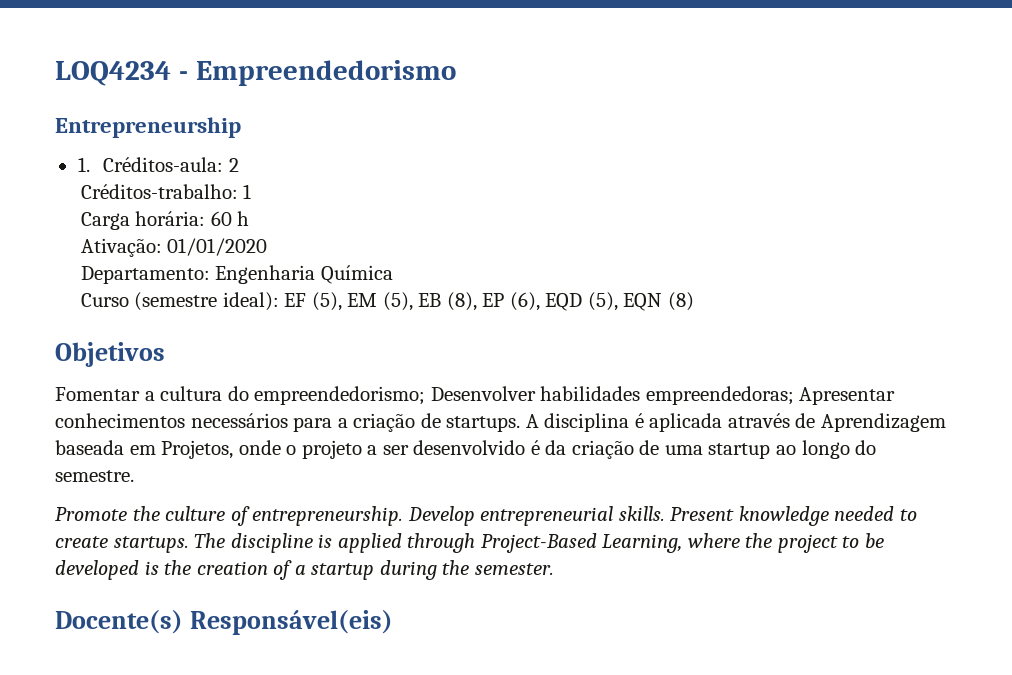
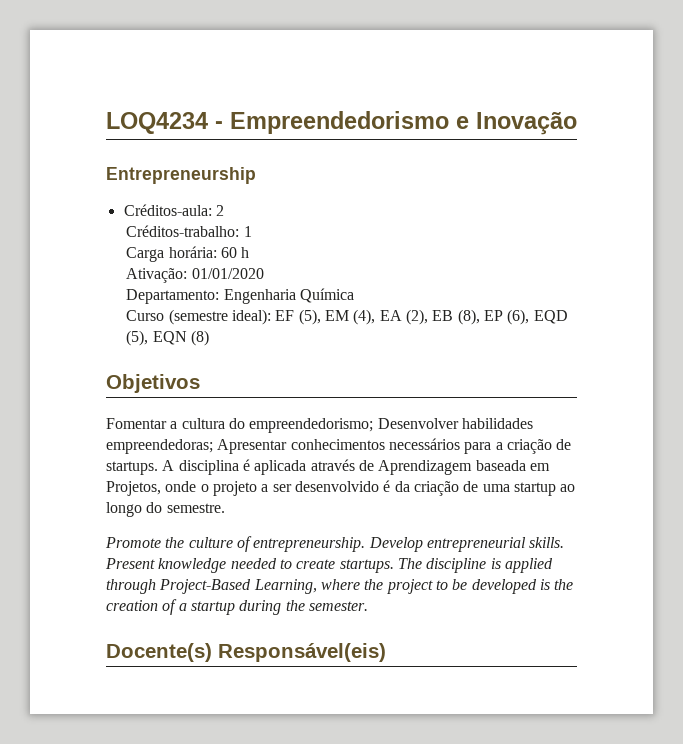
(456, 73) none -> [456,111,577,135] e Inovação
[77,157,90,172] 1. -> (256, 175) none
[382,292,413,311] (5), -> [353,309,429,325] (4), EA (2),

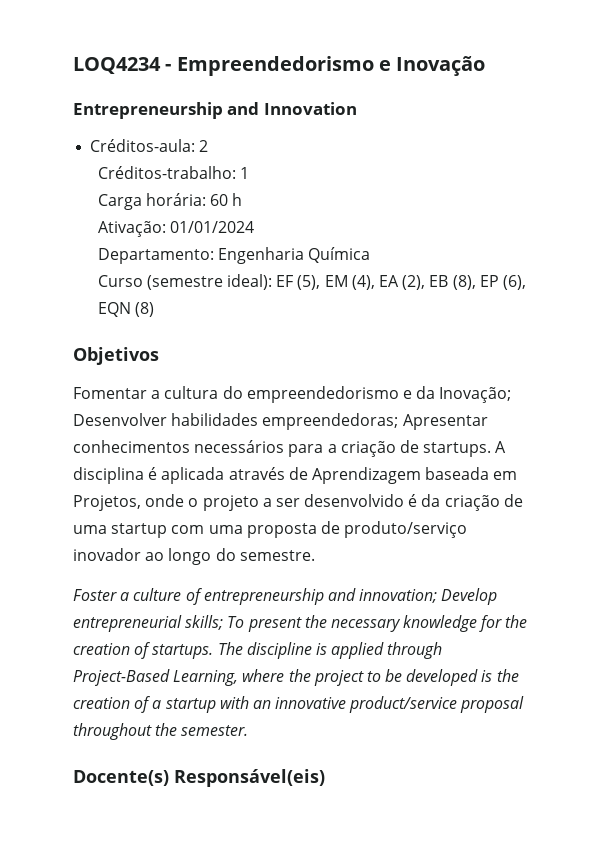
(256, 175) none -> [227,102,357,115] and Innovation
[191,268,264,279] 01/01/2020 -> [169,221,254,233] 01/01/2024
[533,310,568,324] [126,330,149,346] EQD (5), -> (526, 282) none
[249,418,374,433] empreendedorismo; -> [246,386,512,403] empreendedorismo e da Inovação;
[560,484,576,492] [106,502,225,517] [105,536,565,552] [105,558,336,573] ao longo do semestre. // Promote the culture of entrepreneurship. Develop entrepreneurial skills. Present knowledge needed to create -> [171,521,468,538] [73,548,315,565] [73,588,498,605] [73,615,528,632] [73,642,152,659] com uma proposta de produto/serviço inovador ao longo do semestre. // Foster a culture of entrepreneurship and innovation; Develop entrepreneurial skills; To present the necessary knowledge for the creation of
[239,600,282,615] during -> [219,696,525,713] [73,723,152,740] with an innovative product/service proposal throughout

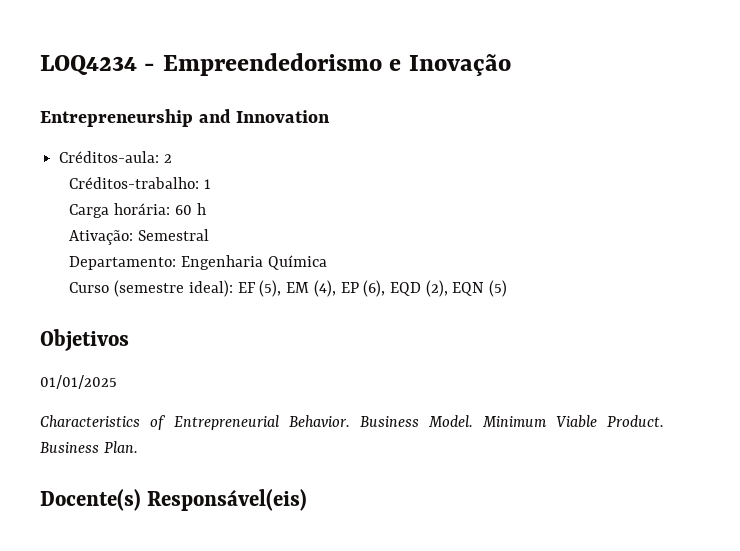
[169,221,254,233] 01/01/2024 -> [138,229,210,241] Semestral
[378,275,526,290] [97,302,154,317] [73,347,159,365] [73,386,512,403] [73,413,488,430] [73,440,507,457] [73,467,518,484] [73,494,523,511] [73,521,468,538] [73,548,315,565] [73,588,498,605] [73,615,528,632] [73,642,443,659] [73,669,519,686] [73,696,525,713] [73,723,249,740] EA (2), EB (8), EP (6), EQN (8) // Objetivos // Fomentar a cultura do empreendedorismo e da Inovação; Desenvolver habilidades empreendedoras; Apresentar conhecimentos necessários para a criação de startups. A disciplina é aplicada através de Aprendizagem baseada em Projetos, onde o projeto a ser desenvolvido é da criação de uma startup com uma proposta de produto/serviço inovador ao longo do semestre. // Foster a culture of entrepreneurship and innovation; Develop entrepreneurial skills; To present the necessary knowledge for the creation of startups. The discipline is applied through Project-Based Learning, where the project to be developed is the creation of a startup with an innovative product/service proposal throughout the semester. -> [340,280,508,297] [40,329,129,351] [40,375,117,389] [40,415,664,430] [40,441,138,453] EP (6), EQD (2), EQN (5) // Objetivos // 01/01/2025 // Characteristics of Entrepreneurial Behavior. Business Model. Minimum Viable Product. Business Plan.

